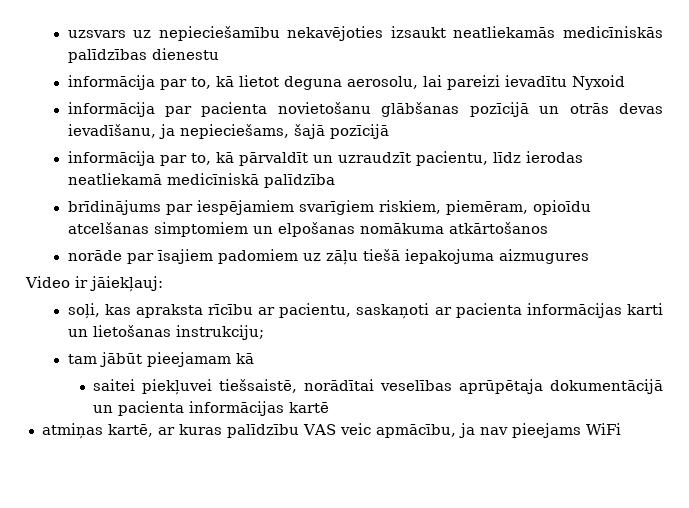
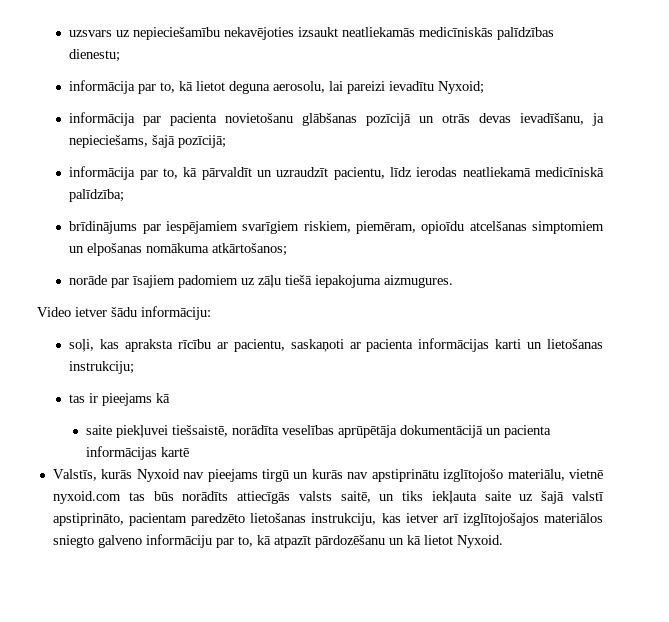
[151,48,219,60] dienestu -> [69,49,121,62] dienestu;
[571,75,625,90] Nyxoid -> [438,81,485,94] Nyxoid;
[329,124,389,139] pozīcijā -> [178,135,227,148] pozīcijā;
[263,174,335,188] palīdzība -> [69,189,125,202] palīdzība;
[448,222,548,234] atkārtošanos -> [212,243,288,256] atkārtošanos;
[498,249,589,264] aizmugures -> [384,275,454,288] aizmugures.
[75,276,163,292] ir jāiekļauj: -> [75,306,211,320] ietver šādu informāciju:
[67,352,231,367] tam jābūt pieejamam -> [69,393,153,406] tas ir pieejams
[93,379,136,391] saitei -> [85,425,112,435] saite
[304,379,544,394] norādītai veselības aprūpētaja -> [231,425,397,438] norādīta veselības aprūpētāja
[41,423,621,439] atmiņas kartē, ar kuras palīdzību VAS veic apmācību, ja nav pieejams WiFi -> [52,469,603,482] [52,491,605,504] [52,513,603,526] [52,534,503,548] Valstīs, kurās Nyxoid nav pieejams tirgū un kurās nav apstiprinātu izglītojošo materiālu, vietnē nyxoid.com tas būs norādīts attiecīgās valsts saitē, un tiks iekļauta saite uz šajā valstī apstiprināto, pacientam paredzēto lietošanas instrukciju, kas ietver arī izglītojošajos materiālos sniegto galveno informāciju par to, kā atpazīt pārdozēšanu un kā lietot Nyxoid.

